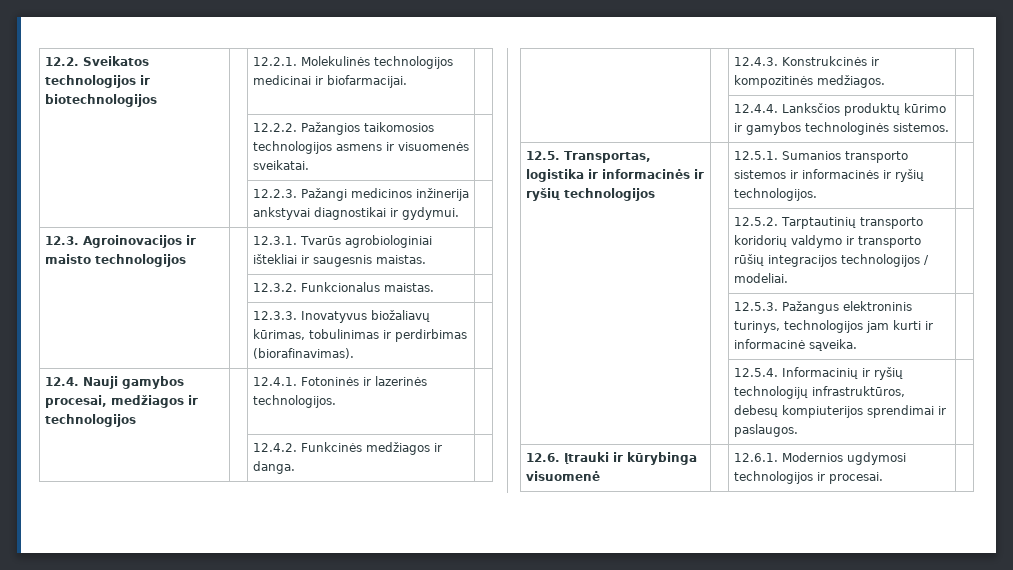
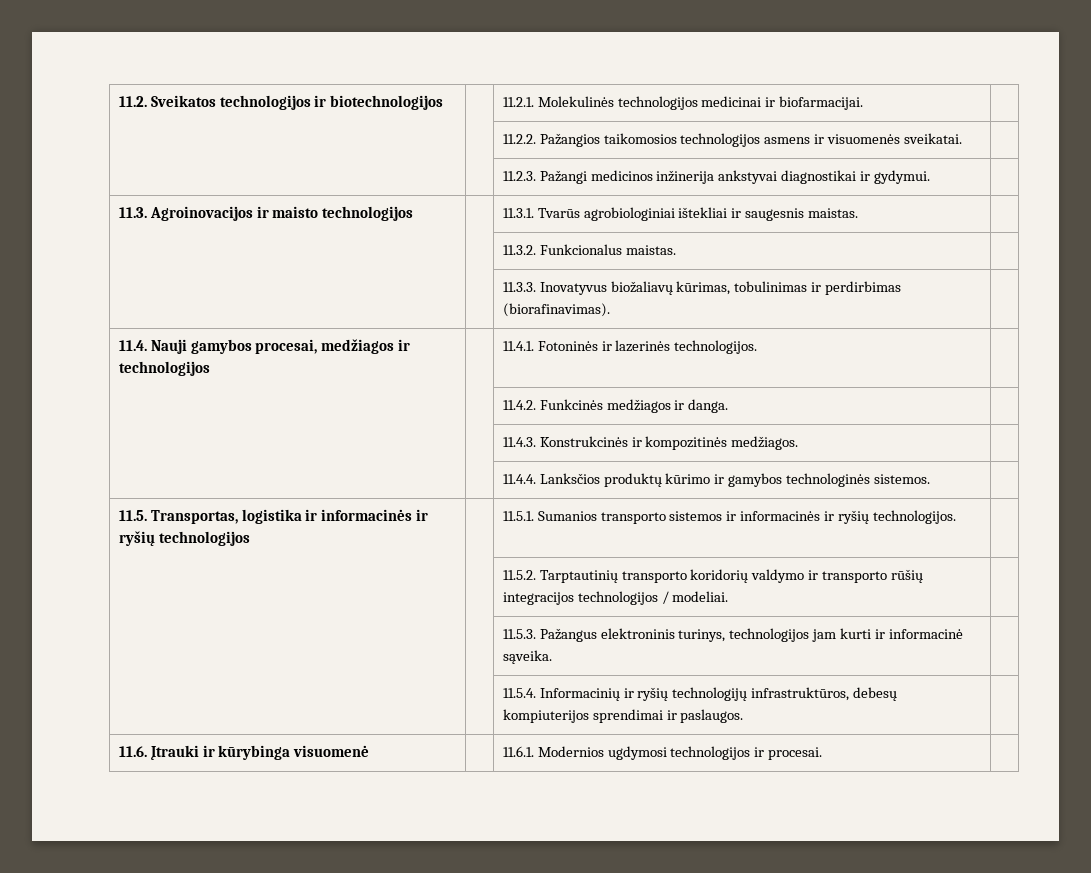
[44,57,79,66] 12.2. -> [118,96,147,107] 11.2.
[252,57,297,66] 12.2.1. -> [502,97,534,107] 11.2.1.
[252,123,297,132] 12.2.2. -> [502,134,536,144] 11.2.2.
[252,189,297,198] 12.2.3. -> [502,171,536,181] 11.2.3.
[44,236,79,245] 12.3. -> [118,207,147,218] 11.3.
[252,236,297,245] 12.3.1. -> [502,208,534,218] 11.3.1.
[252,283,297,292] 12.3.2. -> [502,245,536,255] 11.3.2.
[252,311,297,320] 12.3.3. -> [502,282,536,292] 11.3.3.
[44,377,79,386] 12.4. -> [118,340,147,351] 11.4.
[252,377,297,386] 12.4.1. -> [502,341,534,351] 11.4.1.
[252,443,297,452] 12.4.2. -> [502,400,536,410] 11.4.2.
[733,57,778,66] 12.4.3. -> [502,437,536,447] 11.4.3.
[733,104,778,113] 12.4.4. -> [502,474,536,484] 11.4.4.
[525,151,560,160] 12.5. -> [118,510,147,521] 11.5.
[733,151,778,160] 12.5.1. -> [502,511,534,521] 11.5.1.
[733,217,778,226] 12.5.2. -> [502,570,536,580] 11.5.2.
[733,302,778,311] 12.5.3. -> [502,629,536,639] 11.5.3.
[733,368,778,377] 12.5.4. -> [502,688,536,698] 11.5.4.
[525,453,560,462] 12.6. -> [118,746,147,757] 11.6.
[733,453,778,462] 12.6.1. -> [502,746,534,757] 11.6.1.

